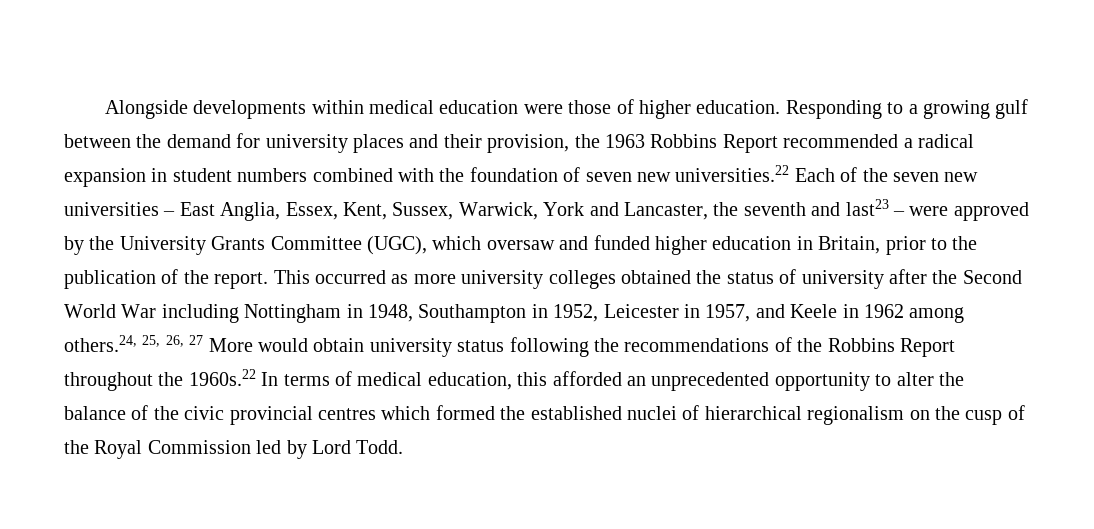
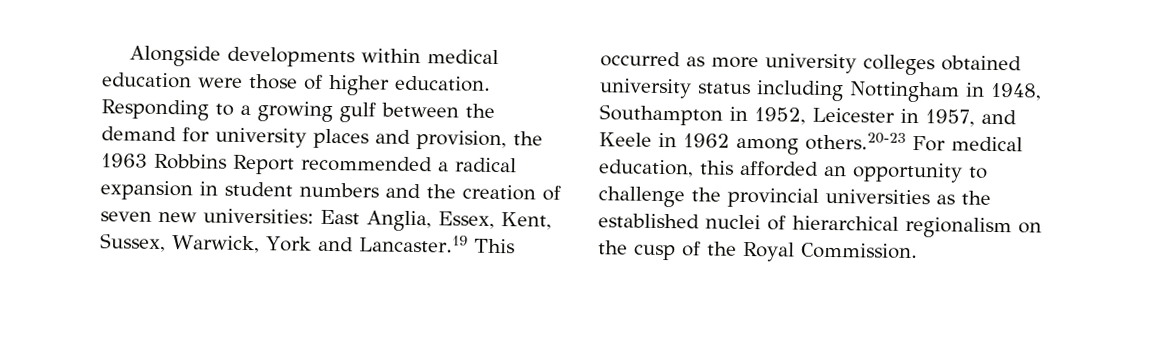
[443,134,482,148] their -> (411, 136) none
[312,165,979,182] [64,202,176,216] combined with the foundation of seven new universities.22 Each of the seven new universities – -> [385,183,561,201] [100,208,314,224] and the creation of seven new universities:
[623,199,1029,221] [64,235,978,255] [64,269,269,289] Lancaster, the seventh and last23 – were approved by the University Grants Committee (UGC), which oversaw and funded higher education in Britain, prior to the publication of the report. -> [358,234,468,253] Lancaster.19
[696,269,1022,289] [64,304,157,318] the status of university after the Second World War -> [599,78,751,99] university status
[64,335,955,357] [64,369,352,391] others.24, 25, 26, 27 More would obtain university status following the recommendations of the Robbins Report throughout the 1960s.22 In terms of -> [805,131,946,152] others.20-23 For
[651,372,770,391] unprecedented -> (847, 171) none
[896,372,964,386] [64,405,495,425] alter the balance of the civic provincial centres which formed -> [598,186,955,208] challenge the provincial universities as
[147,440,404,459] Commission led by Lord Todd. -> [801,242,918,260] Commission.

